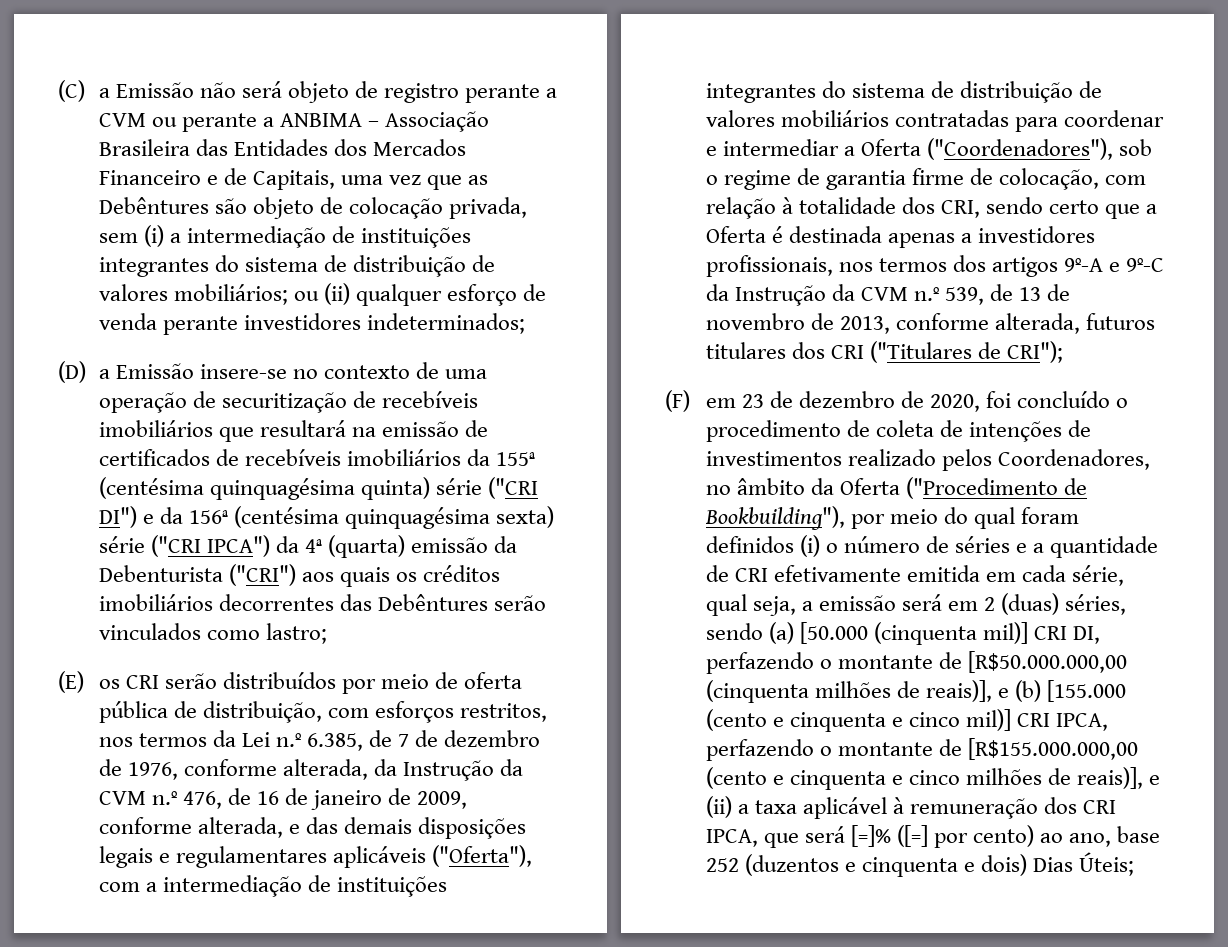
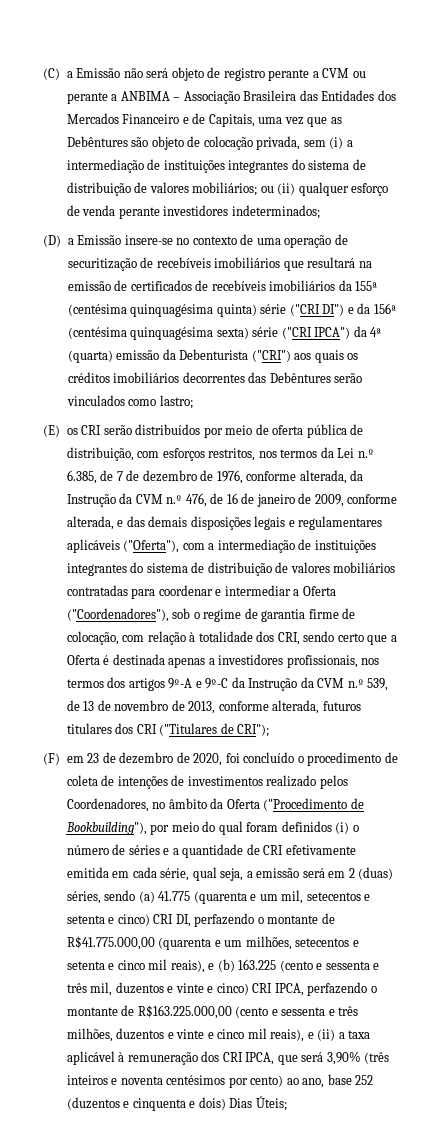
[799,622,1029,645] [50.000 (cinquenta mil)] -> [158,890,371,904] [66,914,150,926] 41.775 (quarenta e um mil, setecentos e setenta e cinco)
[968,651,1128,673] [705,680,992,703] [R$50.000.000,00 (cinquenta milhões de reais)], -> [66,936,359,950] [66,959,205,973] R$41.775.000,00 (quarenta e um milhões, setecentos e setenta e cinco mil reais),
[1047,680,1127,702] [705,709,1012,732] [155.000 (cento e cinquenta e cinco mil)] -> [238,959,380,972] [66,982,249,996] 163.225 (cento e sessenta e três mil, duzentos e vinte e cinco)
[968,738,1139,760] [705,767,1144,790] [R$155.000.000,00 (cento e cinquenta e cinco milhões de reais)], -> [137,1005,359,1019] [66,1028,305,1042] R$163.225.000,00 (cento e sessenta e três milhões, duzentos e vinte e cinco mil reais),
[850,825,929,847] [=]% ([=] -> [326,1051,390,1065] [66,1075,226,1085] 3,90% (três inteiros e noventa centésimos

